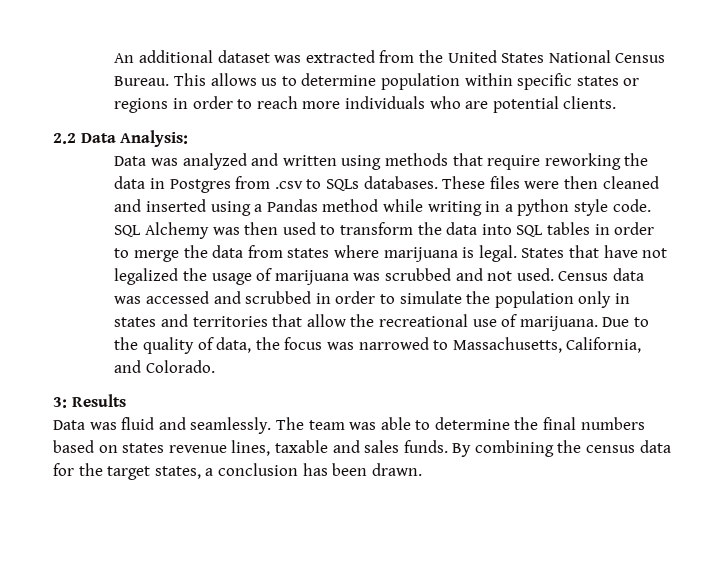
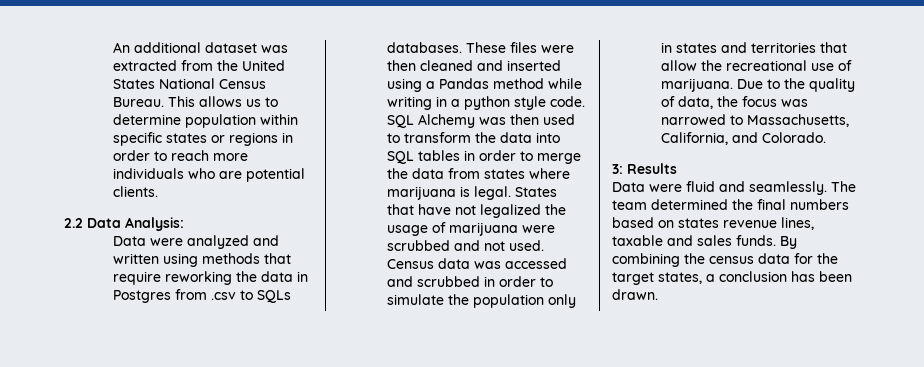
[151,158,179,166] was -> [150,238,184,246] were
[353,273,381,281] was -> [522,225,556,233] were
[89,422,117,430] was -> [649,184,682,192] were
[349,417,510,430] was able to determine -> [651,199,728,210] determined

